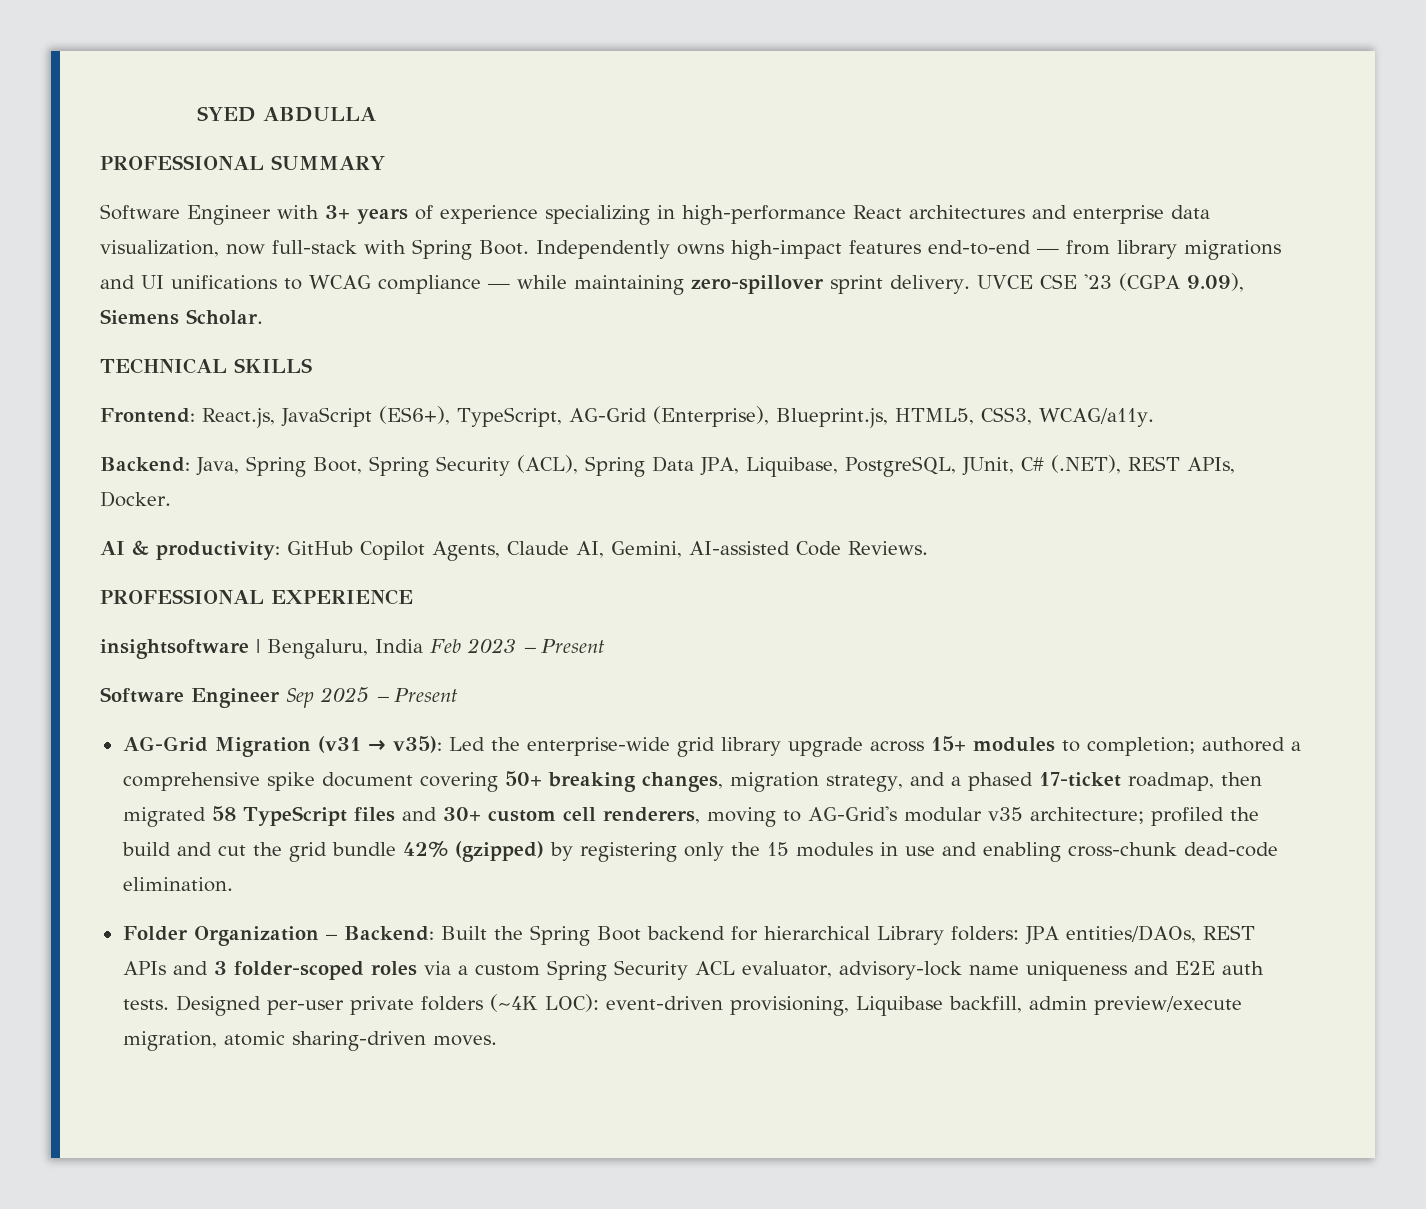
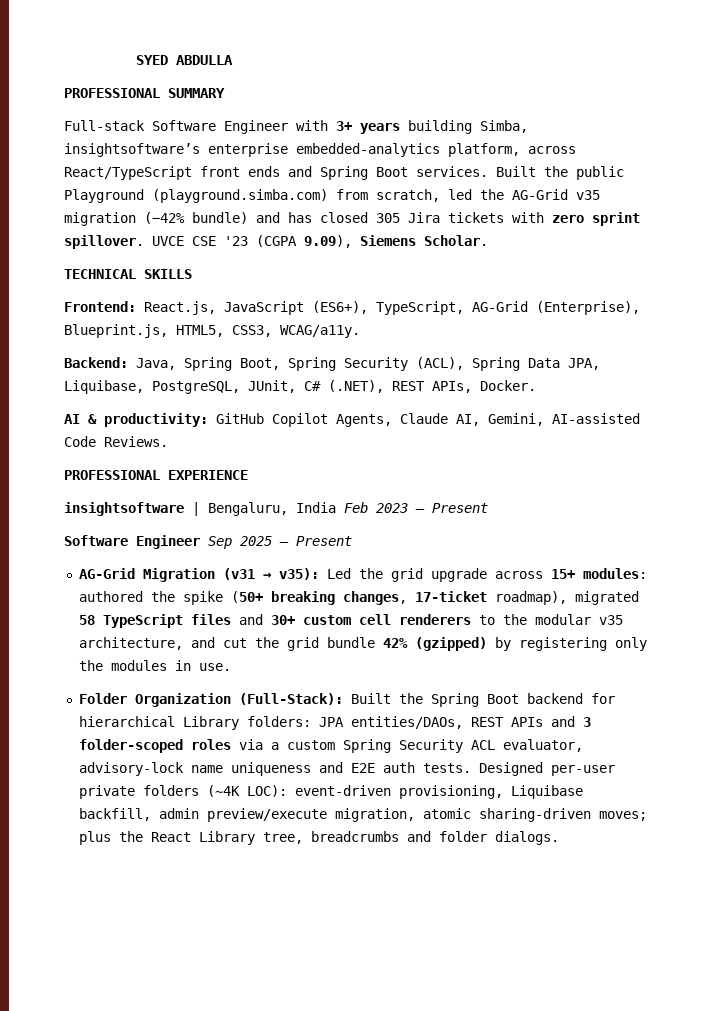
(385, 162) none -> [64,120,145,131] Full-stack
[415,205,1210,225] [100,239,1281,260] [100,275,970,295] of experience specializing in high-performance React architectures and enterprise data visualization, now full-stack with Spring Boot. Independently owns high-impact features end-to-end — from library migrations and UI unifications to WCAG compliance — while maintaining zero-spillover sprint delivery. -> [408,120,528,134] [64,143,576,157] [64,166,624,180] [64,189,600,203] [64,212,640,226] [64,235,144,249] building Simba, insightsoftware’s enterprise embedded-analytics platform, across React/TypeScript front ends and Spring Boot services. Built the public Playground (playground.simba.com) from scratch, led the AG-Grid v35 migration (−42% bundle) and has closed 305 Jira tickets with zero sprint spillover.
[526,736,1301,757] [122,771,1262,792] enterprise-wide grid library upgrade across 15+ modules to completion; authored a comprehensive spike document covering 50+ breaking changes, migration strategy, and a phased 17-ticket roadmap, then -> [390,568,647,582] [78,591,567,605] grid upgrade across 15+ modules: authored the spike (50+ breaking changes, 17-ticket roadmap),
[602,806,1259,827] [121,842,171,856] renderers, moving to AG-Grid's modular v35 architecture; profiled the build -> [398,614,623,625] [78,637,183,650] renderers to the modular v35 architecture,
[766,842,789,856] 15 -> (103, 665) none
[904,842,1278,862] [122,877,233,892] use and enabling cross-chunk dead-code elimination. -> [198,663,231,671] use.
[325,926,434,941] – Backend: -> [238,693,343,705] (Full-Stack):
[432,1035,497,1046] moves. -> [598,811,647,821] [78,831,559,845] moves; plus the React Library tree, breadcrumbs and folder dialogs.

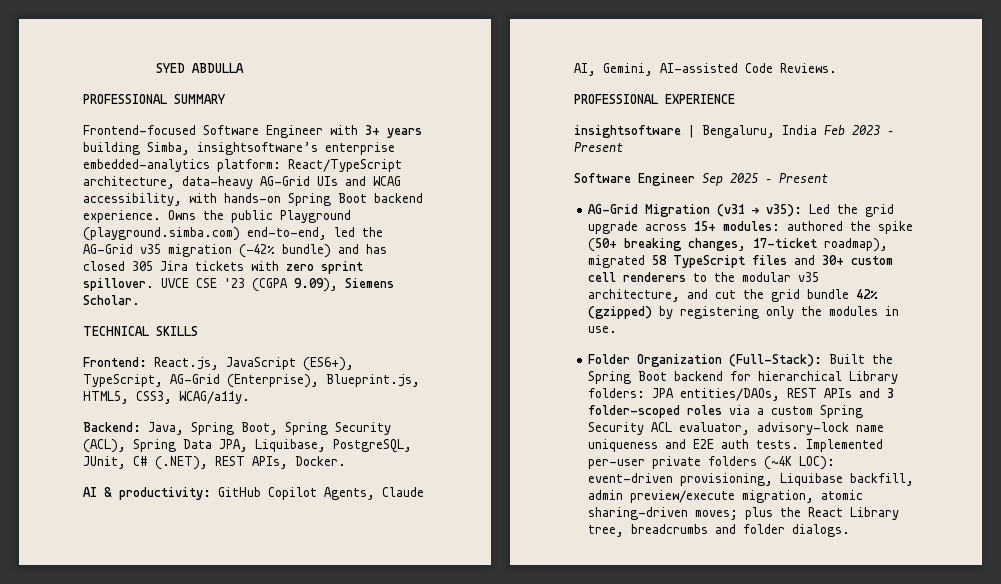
[64,120,145,131] Full-stack -> [83,125,196,135] Frontend-focused
[448,143,576,157] [64,166,536,180] platform, across React/TypeScript front ends and Spring Boot services. Built -> [217,159,402,172] [83,176,401,189] [83,193,423,206] [83,210,196,223] platform: React/TypeScript architecture, data-heavy AG-Grid UIs and WCAG accessibility, with hands-on Spring Boot backend experience. Owns
[336,189,440,202] from scratch, -> [247,227,327,240] end-to-end,
[478,762,543,776] Designed -> [806,439,884,452] Implemented

